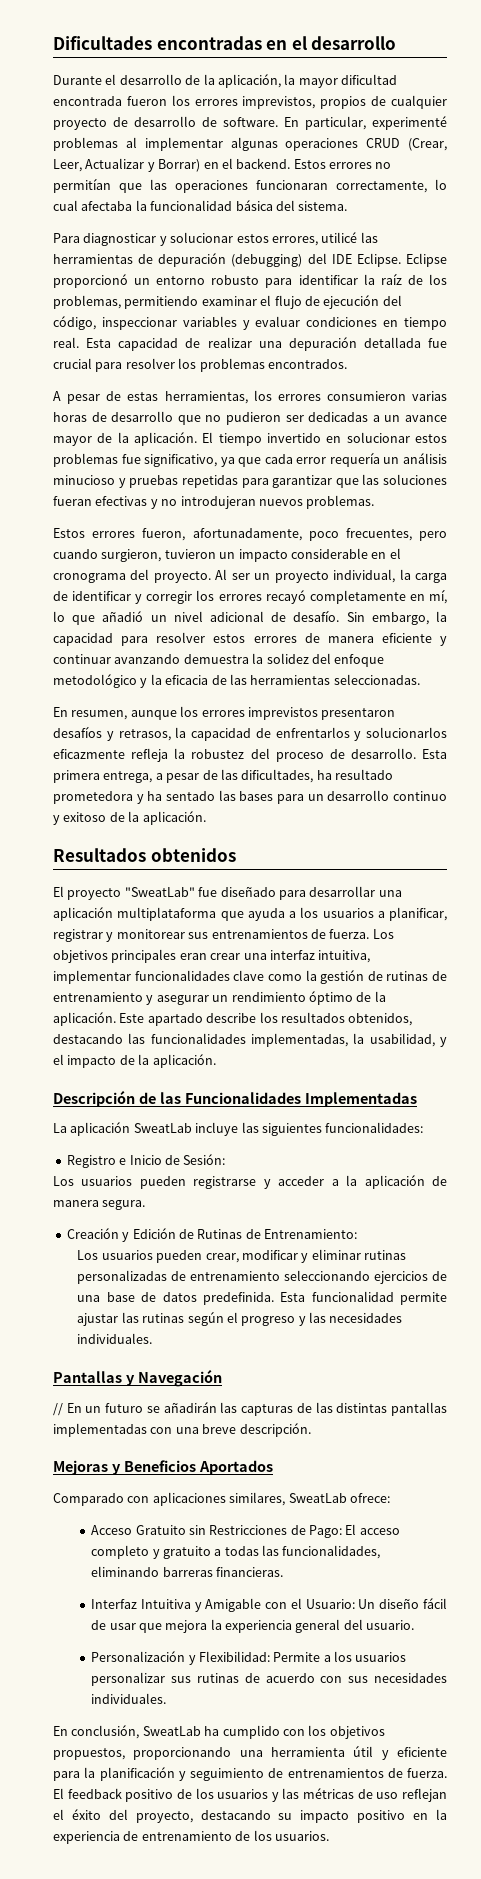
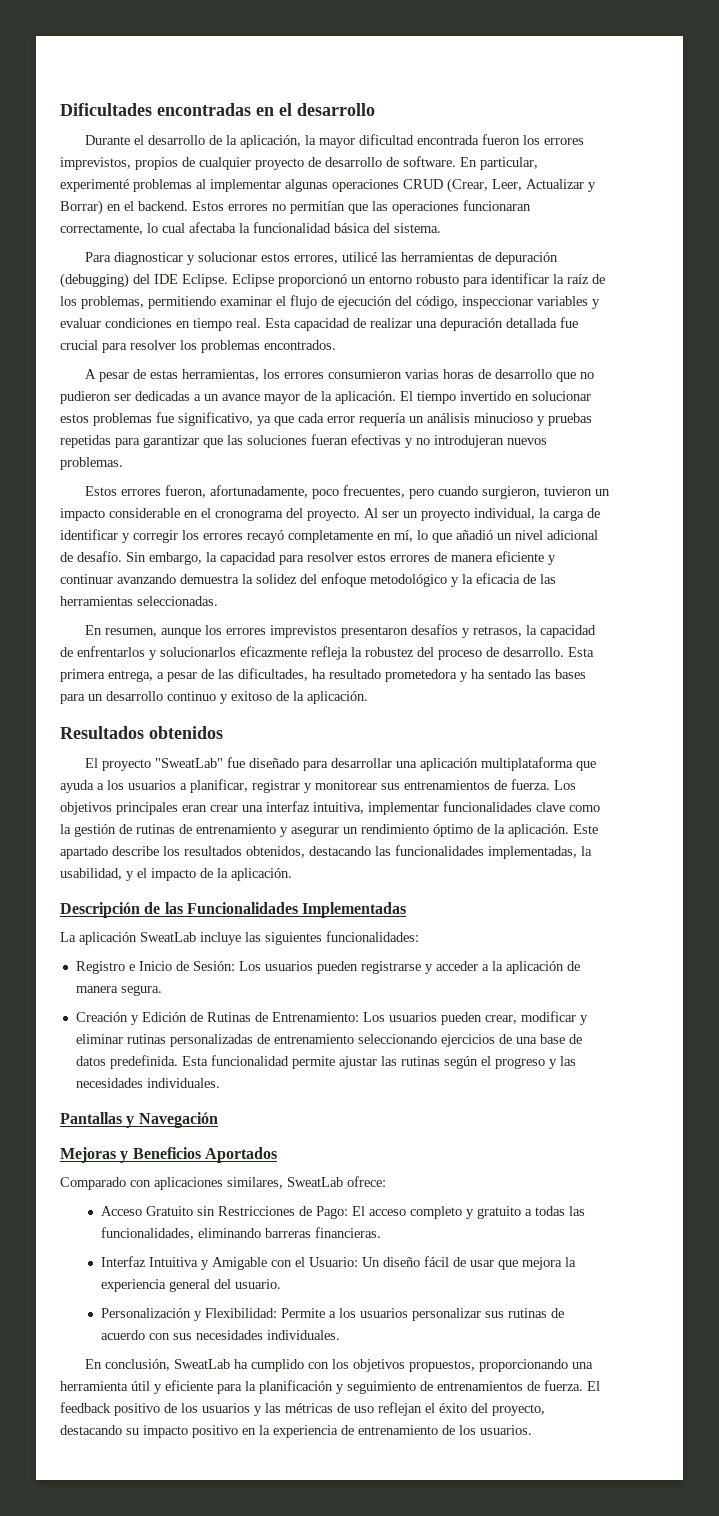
(226, 1159) // -> (235, 966) none
(357, 1234) // -> (359, 1017) none
[53,1402,448,1416] [53,1423,311,1437] // // En un futuro se añadirán las capturas de las distintas pantallas implementadas con una breve descripción. -> (218, 1120) none

